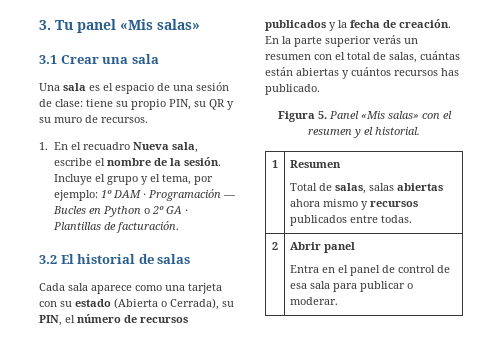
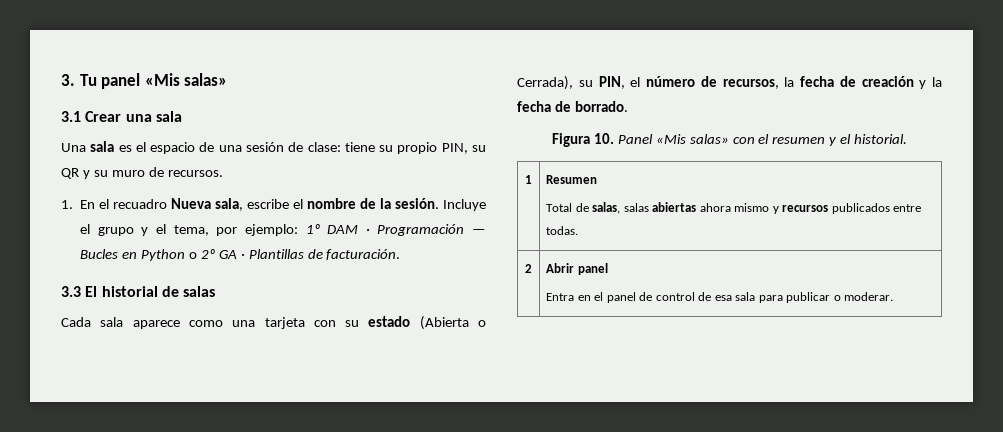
[39,255,57,264] 3.2 -> [61,286,81,297] 3.3
[140,317,188,323] [265,19,451,31] [265,35,418,47] [265,51,460,63] [265,67,459,79] [265,84,320,95] recursos publicados y la fecha de creación. En la parte superior verás un resumen con el total de salas, cuántas están abiertas y cuántos recursos has publicado. -> [722,76,942,89] [517,101,628,112] recursos, la fecha de creación y la fecha de borrado.
[317,111,327,119] 5. -> [593,133,614,144] 10.

